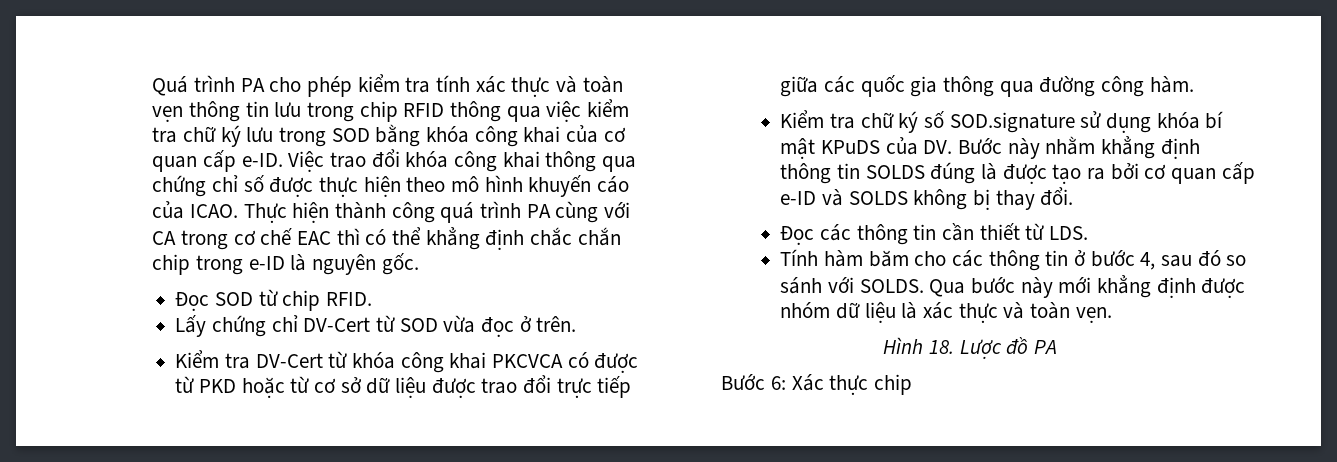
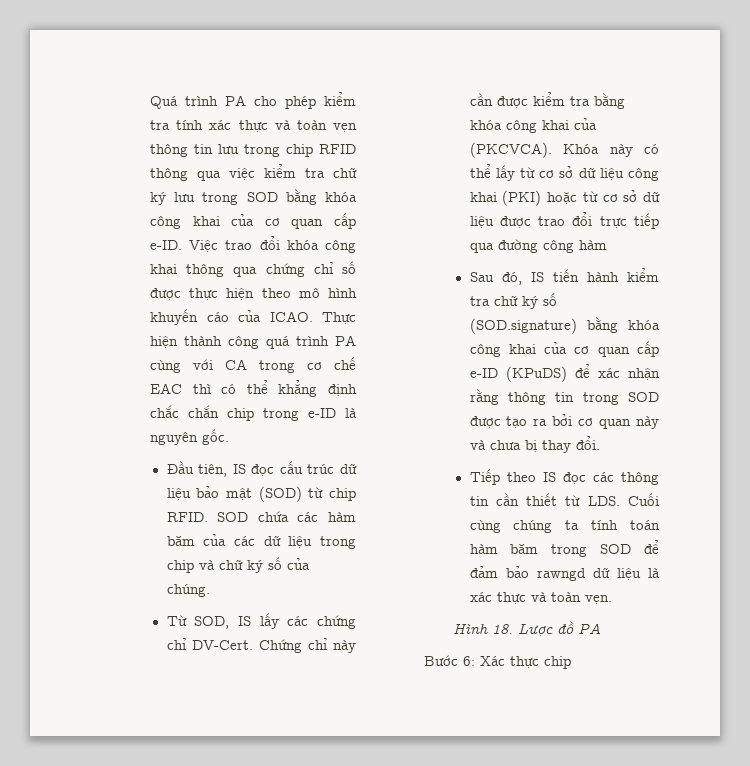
[175,289,373,311] [175,315,577,337] [175,350,639,373] [175,376,237,393] Đọc SOD từ chip RFID. // Lấy chứng chỉ DV-Cert từ SOD vừa đọc ở trên. // Kiểm tra DV-Cert từ khóa công khai PKCVCA có được từ PKD -> [166,461,357,477] [166,486,356,502] [166,511,356,522] [166,534,356,549] [166,557,310,573] [166,584,210,597] [166,613,356,629] [166,638,356,653] [469,92,625,109] [469,118,597,133] [469,142,659,158] [469,164,659,181] [469,190,542,206] Đầu tiên, IS đọc cấu trúc dữ liệu bảo mật (SOD) từ chip RFID. SOD chứa các hàm băm của các dữ liệu trong chip và chữ ký số của chúng. // Từ SOD, IS lấy các chứng chỉ DV-Cert. Chứng chỉ này cần được kiểm tra bằng khóa công khai của (PKCVCA). Khóa này có thể lấy từ cơ sở dữ liệu công khai (PKI)
[780,75,1194,97] [780,110,1224,133] [780,135,1200,159] [780,162,998,184] giữa các quốc gia thông qua đường công hàm. // Kiểm tra chữ ký số SOD.signature sử dụng khóa bí mật KPuDS của DV. Bước này nhằm khẳng định thông tin SOLDS đúng là -> [469,239,607,253] [469,268,659,285] [469,293,557,309] [469,317,660,334] [469,341,659,357] [469,364,660,382] [469,389,659,405] qua đường công hàm // Sau đó, IS tiến hành kiểm tra chữ ký số (SOD.signature) bằng khóa công khai của cơ quan cấp e-ID (KPuDS) để xác nhận rằng thông tin trong SOD
[1221,162,1255,184] [780,189,968,210] cấp e-ID và SOLDS không -> [636,416,659,429] [469,440,521,450] này và chưa
[780,226,815,245] Đọc -> [469,469,586,485] Tiếp theo IS đọc
[780,249,1247,271] [780,274,1246,298] [780,302,831,318] // Tính hàm băm cho các thông tin ở bước 4, sau đó so sánh với SOLDS. Qua bước này mới khẳng định được nhóm -> [628,493,659,506] [469,520,660,533] [469,540,659,557] [469,566,586,581] Cuối cùng chúng ta tính toán hàm băm trong SOD để đảm bảo rawngd

